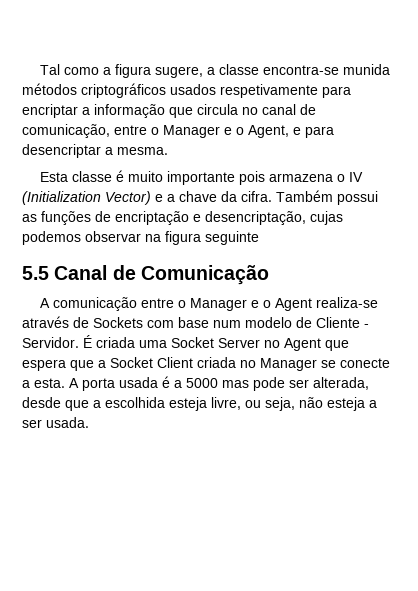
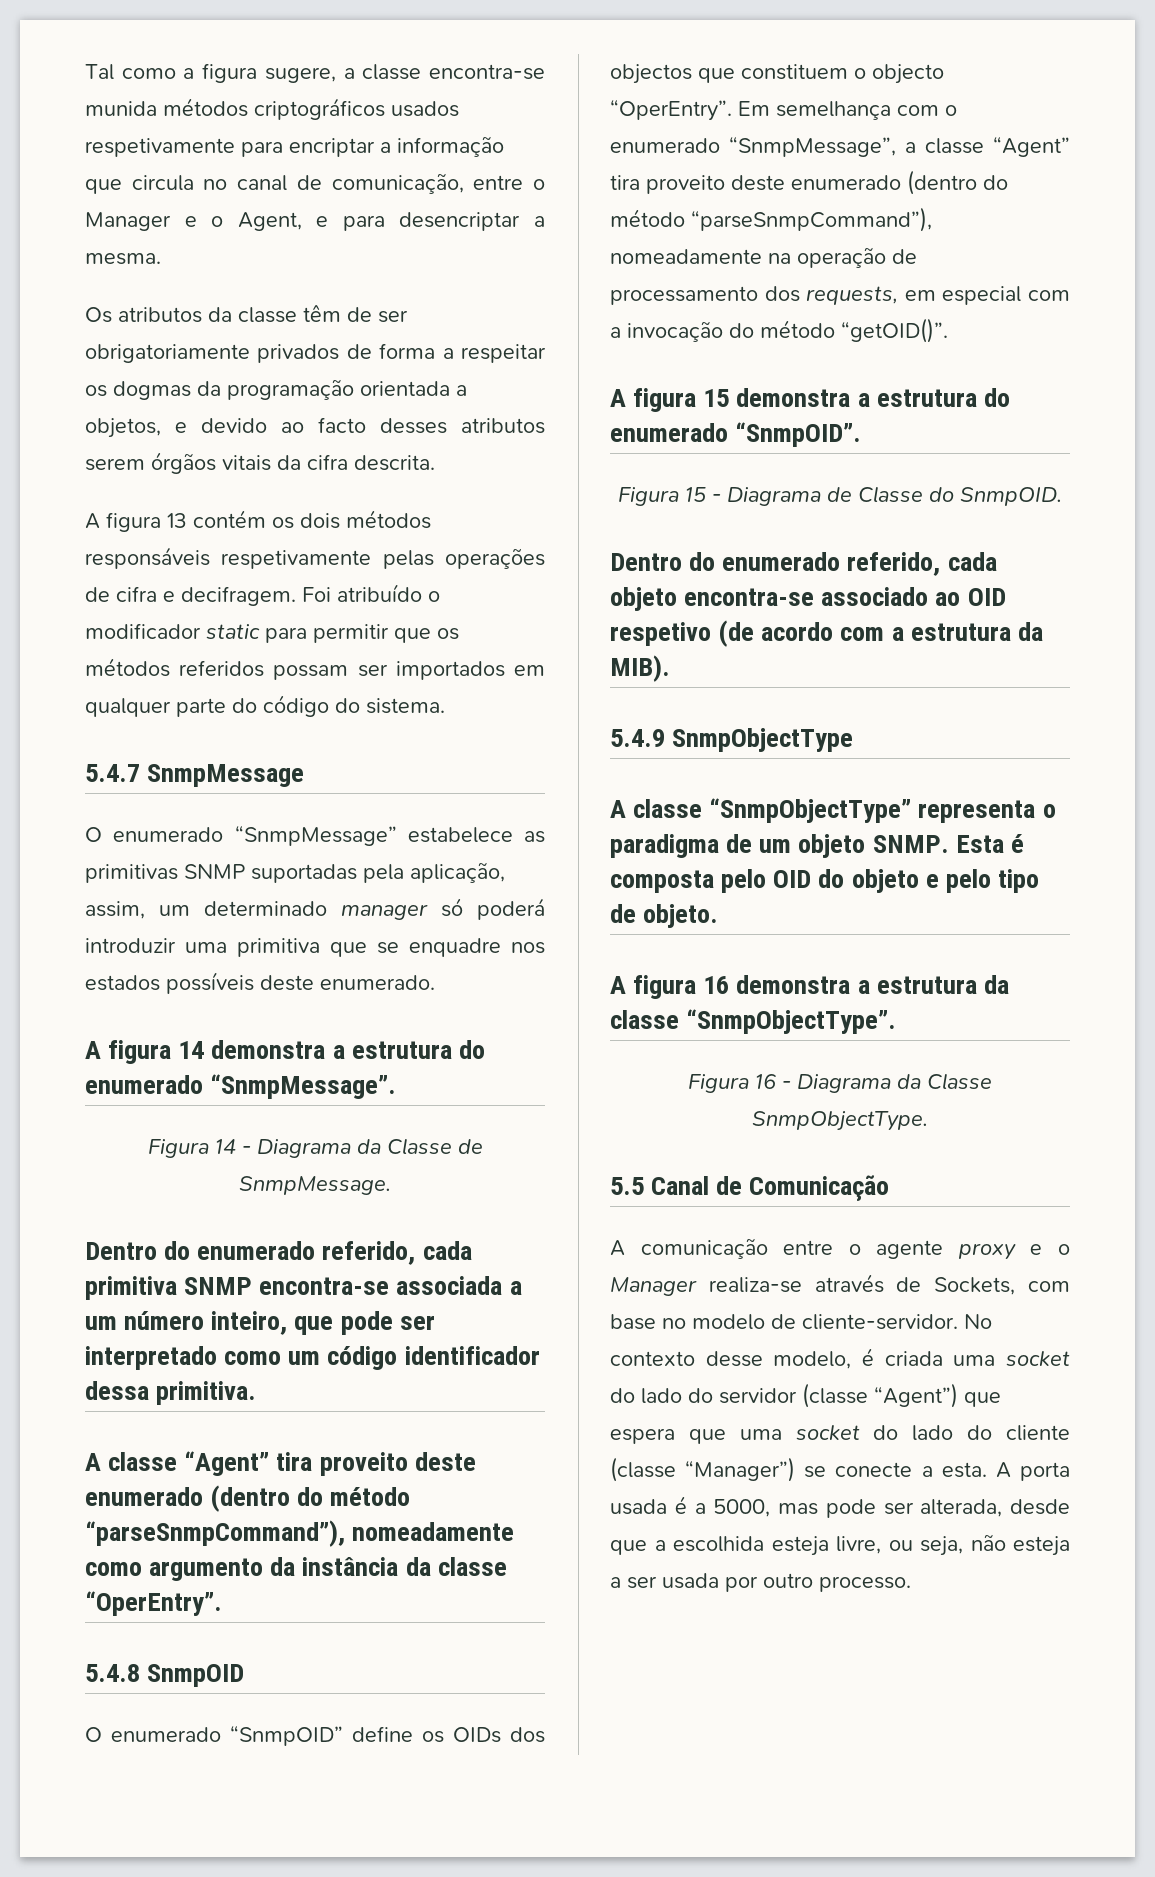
[40,170,364,185] [22,190,378,205] [22,211,343,225] [22,231,259,245] Esta classe é muito importante pois armazena o IV (Initialization Vector) e a chave da cifra. Também possui as funções de encriptação e desencriptação, cujas podemos observar na figura seguinte -> [85,305,408,323] [85,343,546,363] [85,379,467,400] [85,417,545,438] [85,452,435,474] [85,510,431,532] [85,547,545,569] [85,584,440,606] [85,623,459,643] [85,658,545,680] [85,695,445,717] [85,764,305,787] [85,825,545,846] [85,862,505,883] [85,898,545,920] [85,938,545,957] [85,972,435,994] [85,1040,485,1064] [85,1074,397,1099] [147,1138,483,1158] [239,1176,391,1195] [85,1241,472,1265] [85,1276,522,1300] [85,1311,435,1335] [85,1346,540,1370] [85,1381,257,1405] [85,1451,476,1476] [85,1485,411,1512] [85,1520,515,1547] [85,1557,507,1581] [85,1591,222,1616] [85,1664,245,1687] [85,1725,545,1746] [610,64,944,84] [610,99,957,121] [610,136,1070,157] [610,170,1008,195] [610,207,932,232] [610,247,917,268] [610,286,1070,305] [610,318,948,343] [610,388,1010,412] [610,422,862,447] [618,486,1062,506] [610,552,997,576] [610,587,1006,611] [610,620,1043,647] [610,655,670,682] [610,728,854,752] [610,798,1056,823] [610,834,1024,858] [610,869,1040,893] [610,904,719,928] [610,975,1009,999] [610,1009,897,1034] [688,1073,992,1093] [752,1111,928,1131] Os atributos da classe têm de ser obrigatoriamente privados de forma a respeitar os dogmas da programação orientada a objetos, e devido ao facto desses atributos serem órgãos vitais da cifra descrita. // A figura 13 contém os dois métodos responsáveis respetivamente pelas operações de cifra e decifragem. Foi atribuído o modificador static para permitir que os métodos referidos possam ser importados em qualquer parte do código do sistema. // 5.4.7 SnmpMessage // O enumerado “SnmpMessage” estabelece as primitivas SNMP suportadas pela aplicação, assim, um determinado manager só poderá introduzir uma primitiva que se enquadre nos estados possíveis deste enumerado. // A figura 14 demonstra a estrutura do enumerado “SnmpMessage”. // Figura 14 - Diagrama da Classe de SnmpMessage. // Dentro do enumerado referido, cada primitiva SNMP encontra-se associada a um número inteiro, que pode ser interpretado como um código identificador dessa primitiva. // A classe “Agent” tira proveito deste enumerado (dentro do método “parseSnmpCommand”), nomeadamente como argumento da instância da classe “OperEntry”. // 5.4.8 SnmpOID // O enumerado “SnmpOID” define os OIDs dos objectos que constituem o objecto “OperEntry”. Em semelhança com o enumerado “SnmpMessage”, a classe “Agent” tira proveito deste enumerado (dentro do método “parseSnmpCommand”), nomeadamente na operação de processamento dos requests, em especial com a invocação do método “getOID()”. // A figura 15 demonstra a estrutura do enumerado “SnmpOID”. // Figura 15 - Diagrama de Classe do SnmpOID. // Dentro do enumerado referido, cada objeto encontra-se associado ao OID respetivo (de acordo com a estrutura da MIB). // 5.4.9 SnmpObjectType // A classe “SnmpObjectType” representa o paradigma de um objeto SNMP. Esta é composta pelo OID do objeto e pelo tipo de objeto. // A figura 16 demonstra a estrutura da classe “SnmpObjectType”. // Figura 16 - Diagrama da Classe SnmpObjectType.
[190,298,313,311] Manager e o Agent -> [876,1240,1070,1260] [610,1277,697,1296] agente proxy e o Manager
[93,317,143,328] Sockets -> [934,1277,1016,1295] Sockets,
[213,320,241,328] num -> [662,1318,686,1329] no
[316,317,369,328] [22,335,349,351] [22,357,317,371] Cliente - Servidor. É criada uma Socket Server no Agent que espera que a Socket Client criada no Manager -> [802,1314,992,1330] [610,1348,1070,1369] [610,1383,1001,1408] [610,1425,1070,1444] [610,1457,796,1482] cliente-servidor. No contexto desse modelo, é criada uma socket do lado do servidor (classe “Agent”) que espera que uma socket do lado do cliente (classe “Manager”)
[186,378,218,388] 5000 -> [713,1499,771,1517] 5000,
[46,417,89,428] usada. -> [662,1573,911,1592] usada por outro processo.

